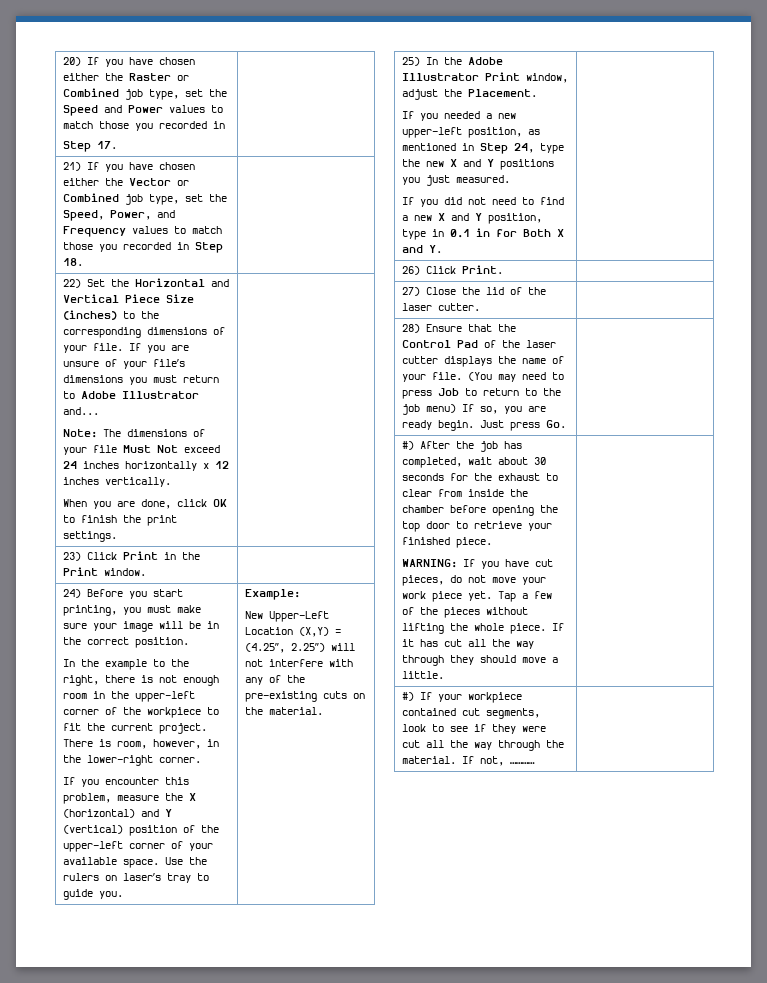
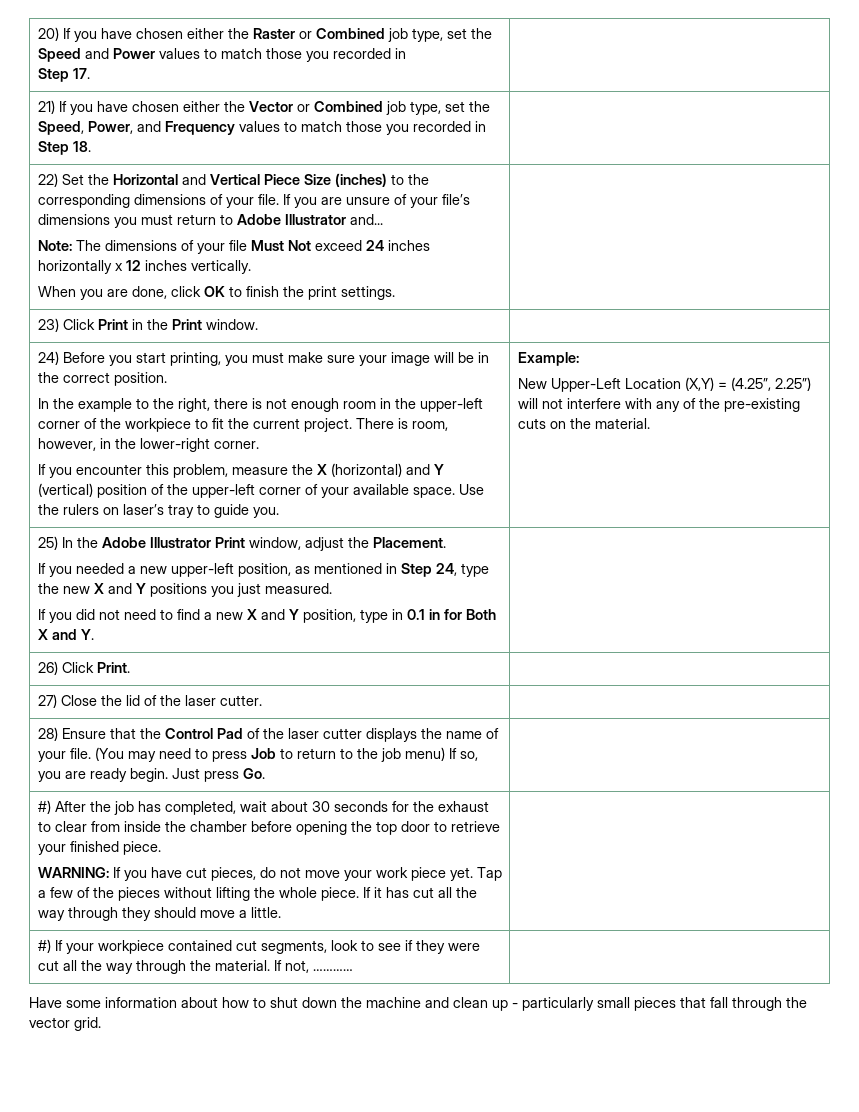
(536, 763) none -> [29,997,807,1011] [29,1017,101,1031] // Have some information about how to shut down the machine and clean up - particularly small pieces that fall through the vector grid.

